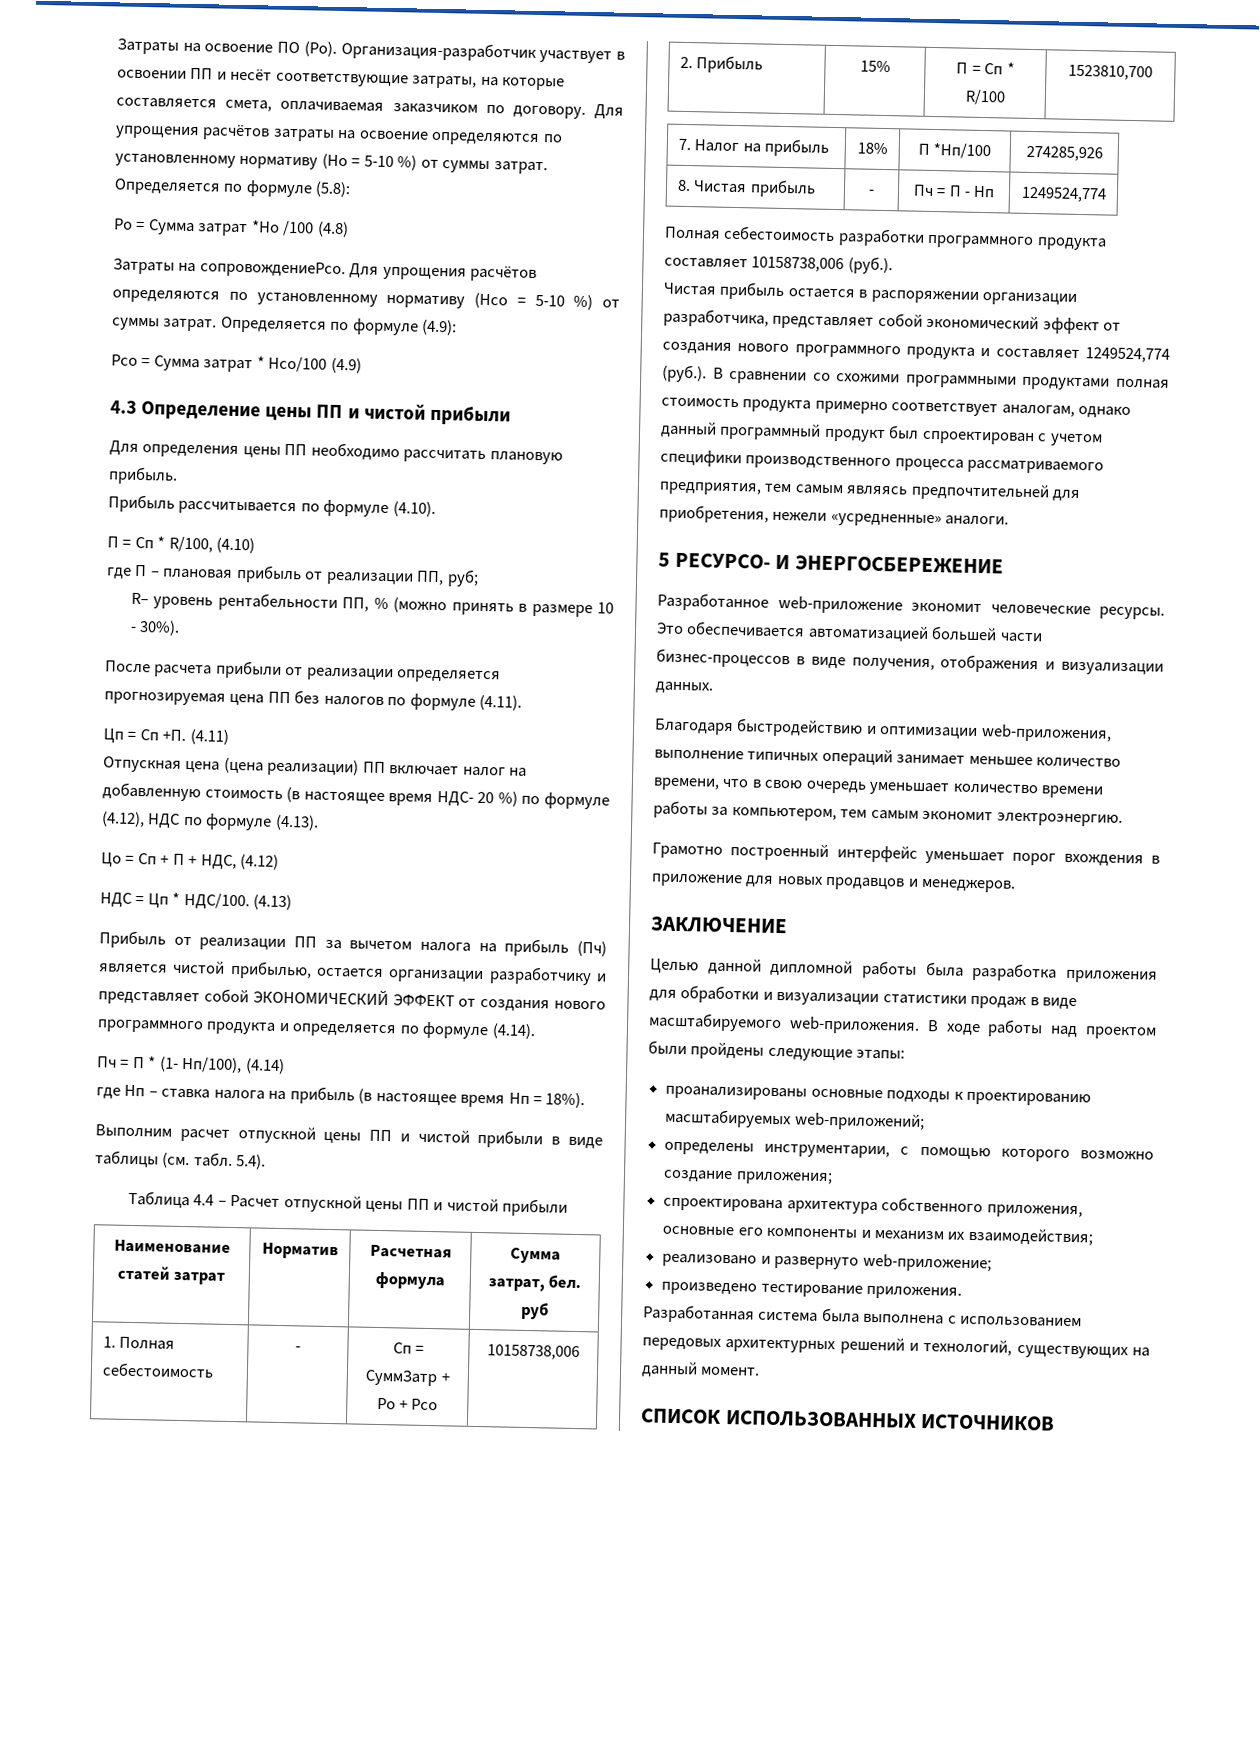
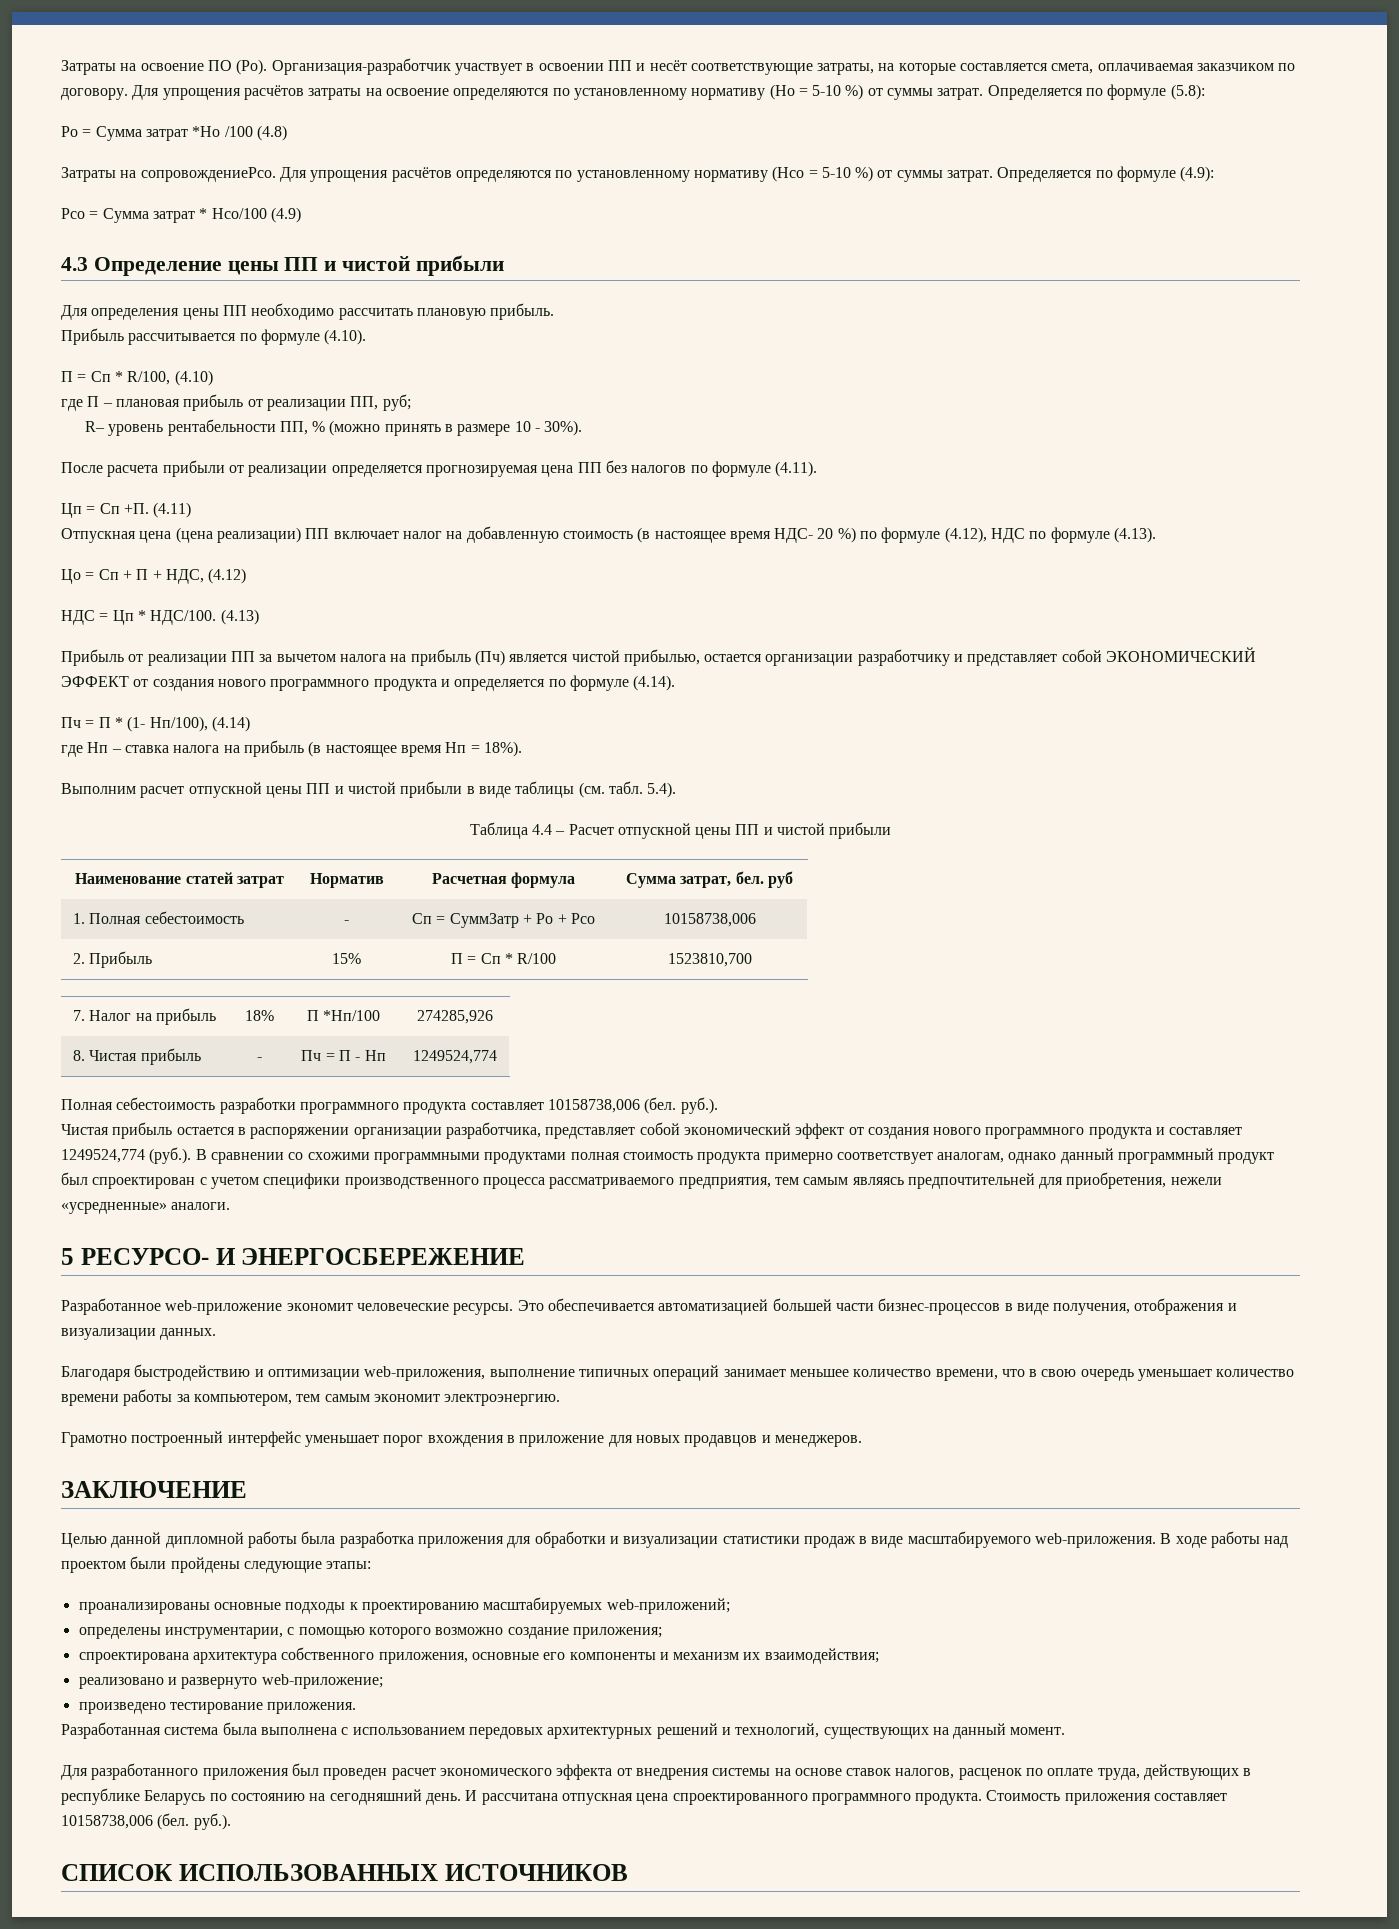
[847,256,893,275] (руб.). -> [644,1097,718,1114] (бел. руб.).
(761, 1371) none -> [61,1763,1252,1780] [61,1788,1228,1805] [61,1813,231,1830] // Для разработанного приложения был проведен расчет экономического эффекта от внедрения системы на основе ставок налогов, расценок по оплате труда, действующих в республике Беларусь по состоянию на сегодняшний день. И рассчитана отпускная цена спроектированного программного продукта. Стоимость приложения составляет 10158738,006 (бел. руб.).

